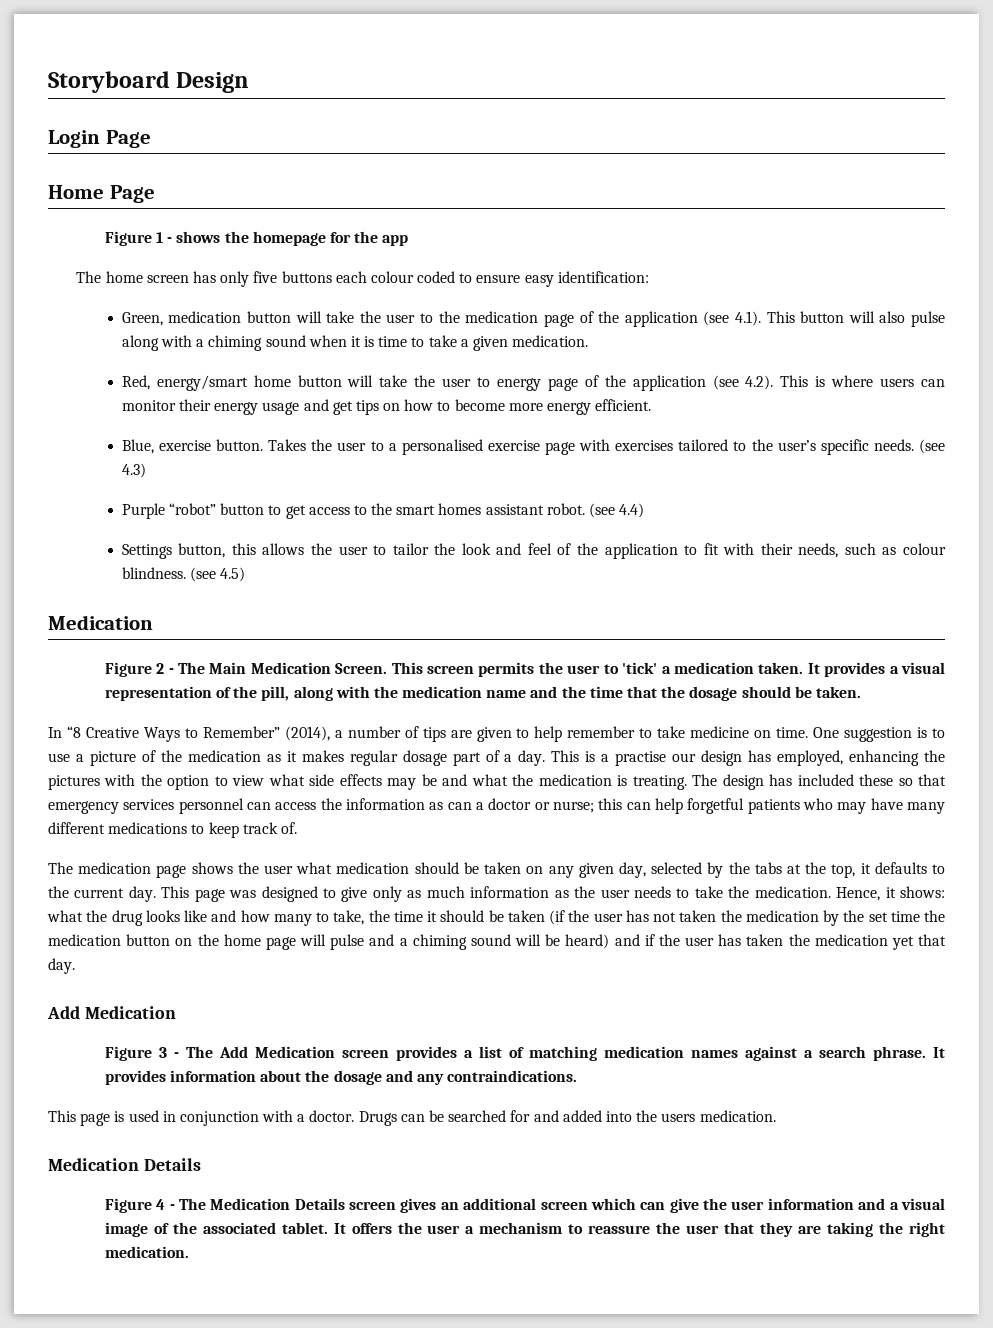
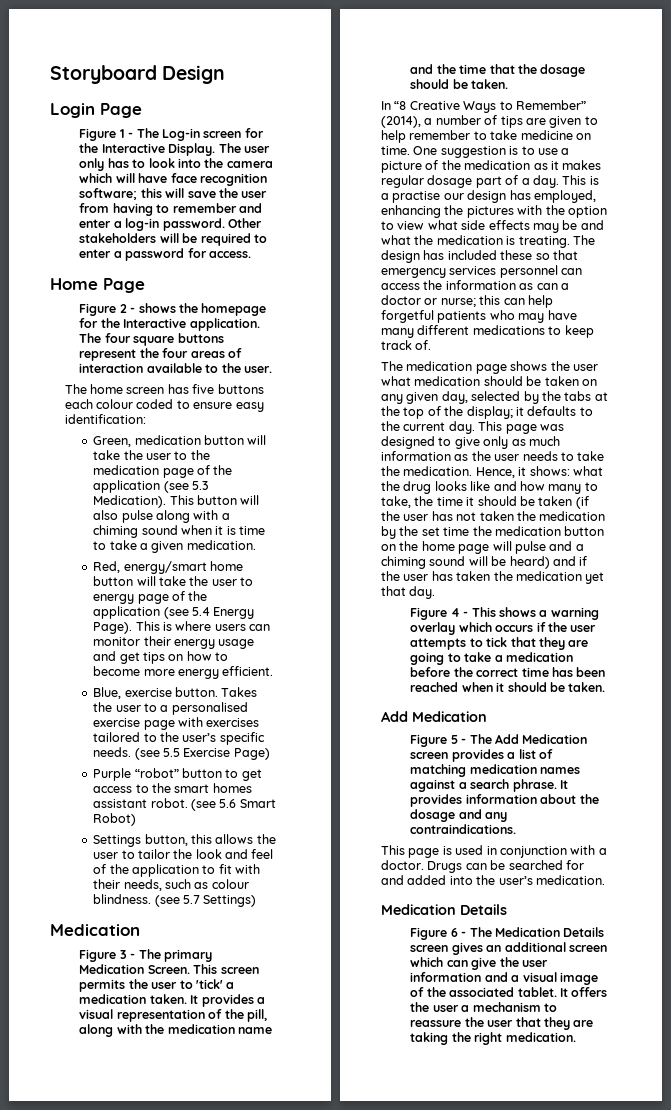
(151, 139) none -> [79,128,264,141] [79,143,270,156] [79,158,273,171] [79,173,267,186] [79,188,268,200] [79,203,262,216] [79,218,262,231] [79,233,267,246] [79,248,251,261] // Figure 1 - The Log-in screen for the Interactive Display. The user only has to look into the camera which will have face recognition software; this will save the user from having to remember and enter a log-in password. Other stakeholders will be required to enter a password for access.
[155,232,163,243] 1 -> [119,304,127,313] 2
[382,235,409,246] app -> [123,318,260,331] [79,333,224,346] [79,348,242,361] [79,363,272,373] Interactive application. The four square buttons represent the four areas of interaction available to the user.
[220,271,250,287] only -> (189, 389) none
[734,311,761,326] 4.1). -> [191,481,209,490] [93,495,167,508] 5.3 Medication).
[745,375,774,390] 4.2). -> [191,607,255,619] [93,622,133,634] 5.4 Energy Page).
[121,463,146,478] 4.3) -> [162,748,270,760] 5.5 Exercise Page)
[619,503,645,518] 4.4) -> [219,799,276,808] [93,813,137,826] 5.6 Smart Robot)
[220,567,246,582] [48,615,153,630] [104,662,247,677] 4.5) // Medication // Figure 2 - The Main -> [182,895,257,907] [50,924,140,936] [79,949,212,962] 5.7 Settings) // Medication // Figure 3 - The primary
[831,864,856,878] top, -> [403,406,513,419] top of the display;
(75, 966) none -> [410,607,599,620] [410,622,597,635] [410,637,589,650] [410,652,573,665] [410,667,606,677] [410,682,606,692] // Figure 4 - This shows a warning overlay which occurs if the user attempts to tick that they are going to take a medication before the correct time has been reached when it should be taken.
[158,1047,167,1058] 3 -> [450,735,458,744] 5
[661,1113,696,1122] users -> [498,876,533,885] user’s
[156,1199,166,1210] 4 -> [450,928,458,937] 6

